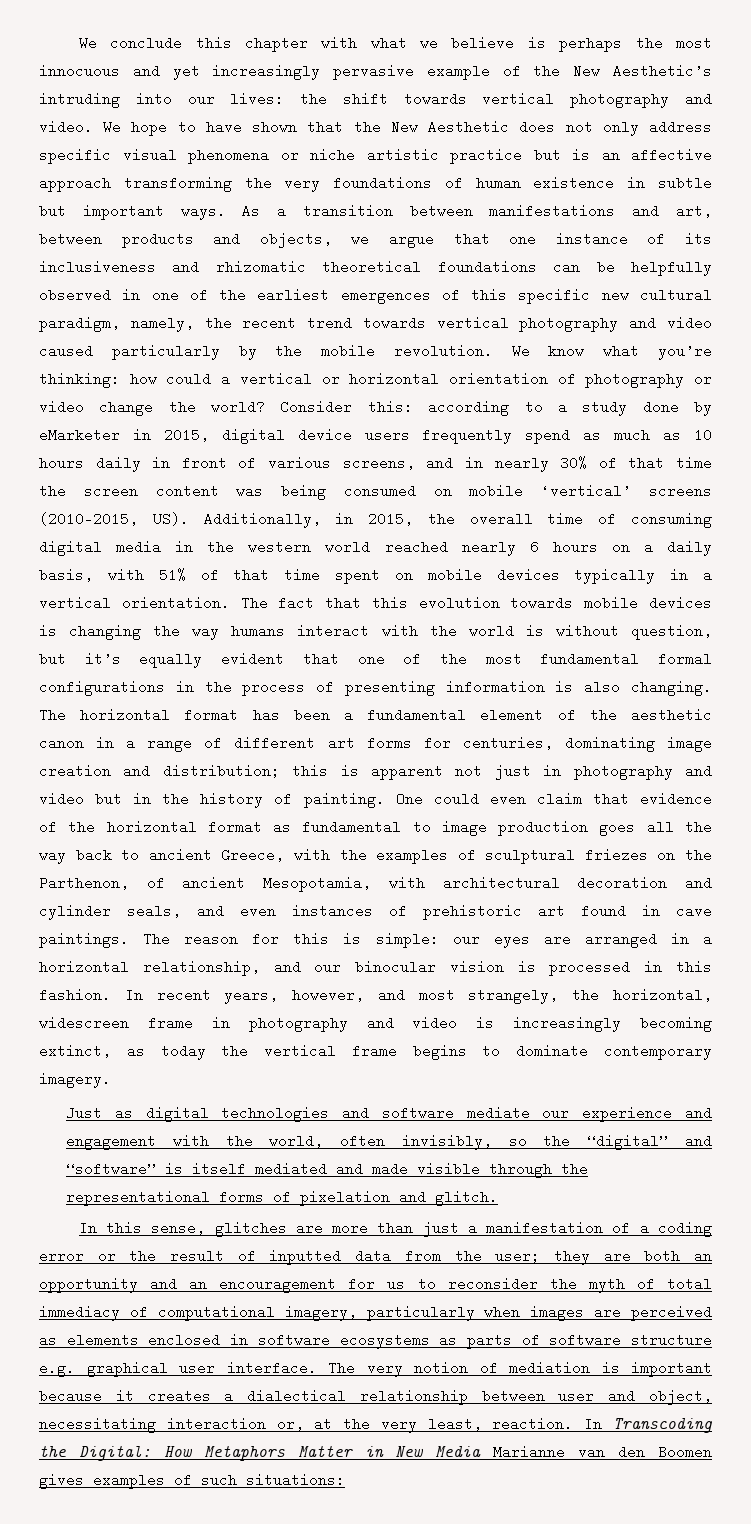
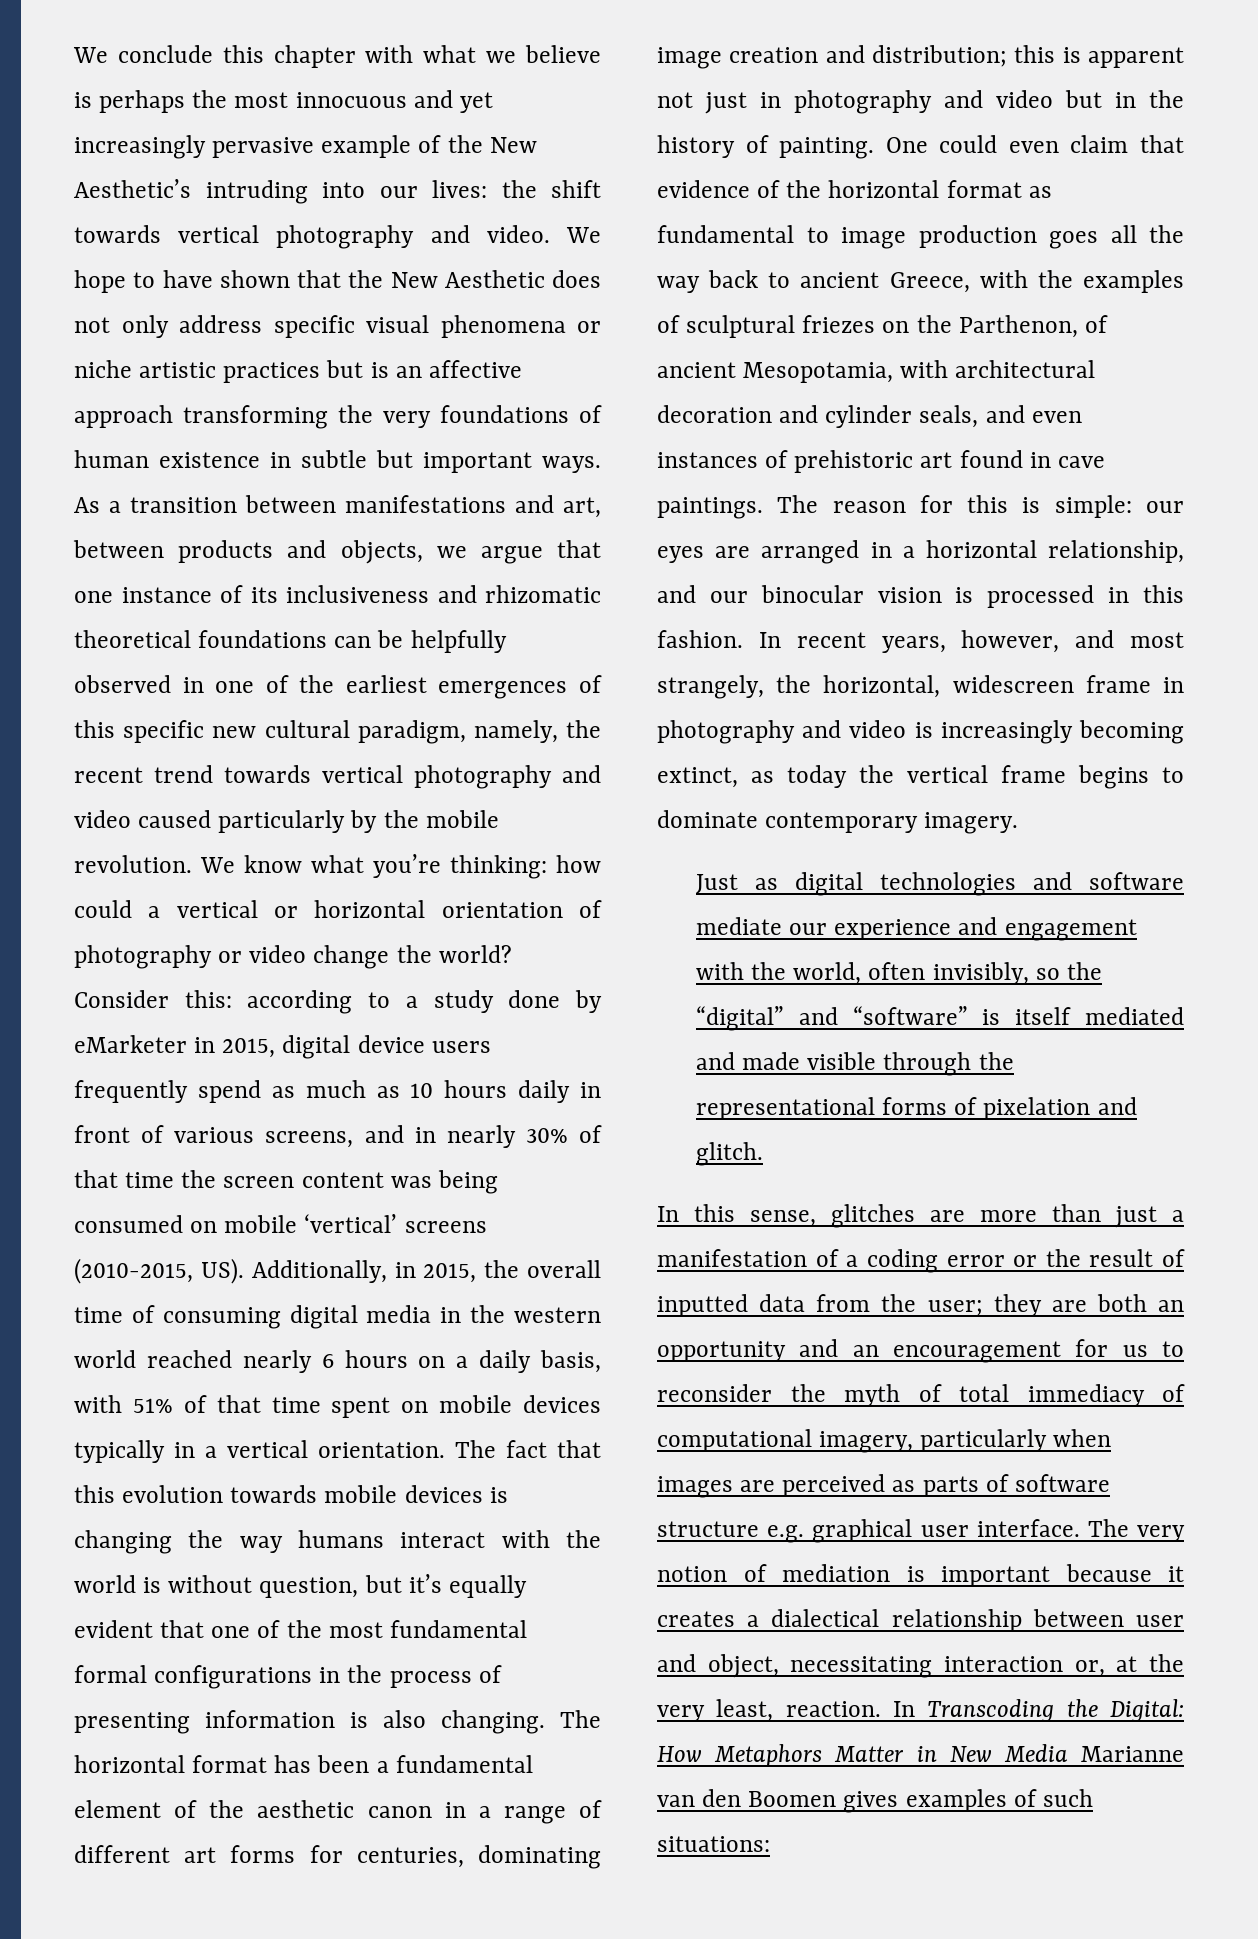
[450,148,522,164] practice -> [223,362,321,383] practices
[66,1333,458,1349] elements enclosed in software ecosystems as -> (916, 1486) none

